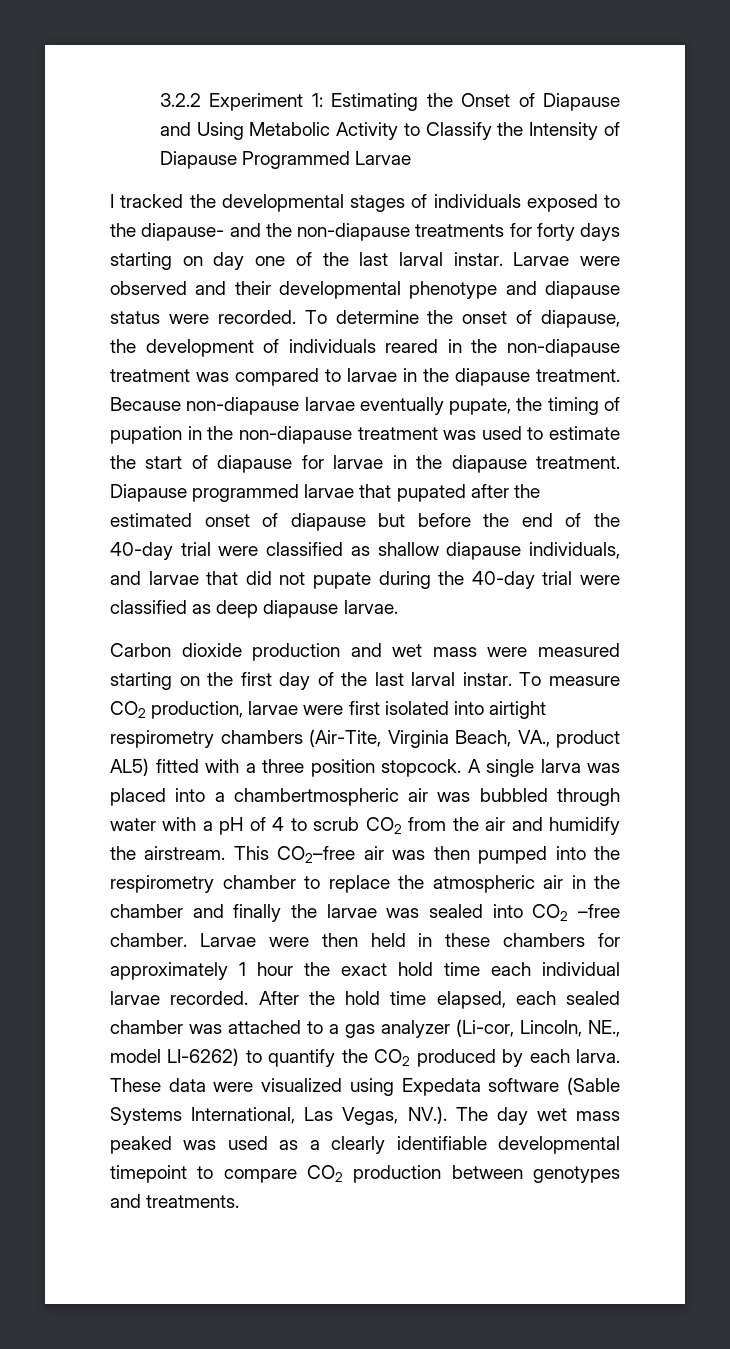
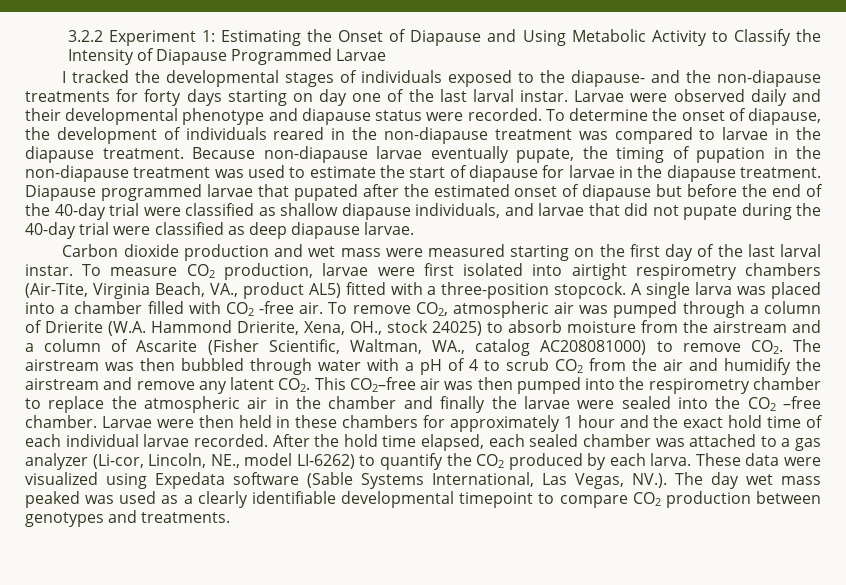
(187, 288) none -> [750,89,787,106] daily
[262,759,375,777] three position -> [441,282,550,299] three-position
[233,788,471,806] chambertmospheric air was -> [74,301,821,318] [25,320,821,336] [25,339,822,356] [25,358,175,371] chamber filled with CO2 -free air. To remove CO2, atmospheric air was pumped through a column of Drierite (W.A. Hammond Drierite, Xena, OH., stock 24025) to absorb moisture from the airstream and a column of Ascarite (Fisher Scientific, Waltman, WA., catalog AC208081000) to remove CO2. The airstream was then
[144,846,226,860] airstream. -> [25,377,311,394] airstream and remove any latent CO2.
[386,908,420,918] was -> [577,400,615,409] were
(523, 911) none -> [715,396,741,409] the
(293, 969) none -> [619,415,649,428] and
(480, 969) none -> [805,415,823,428] of

